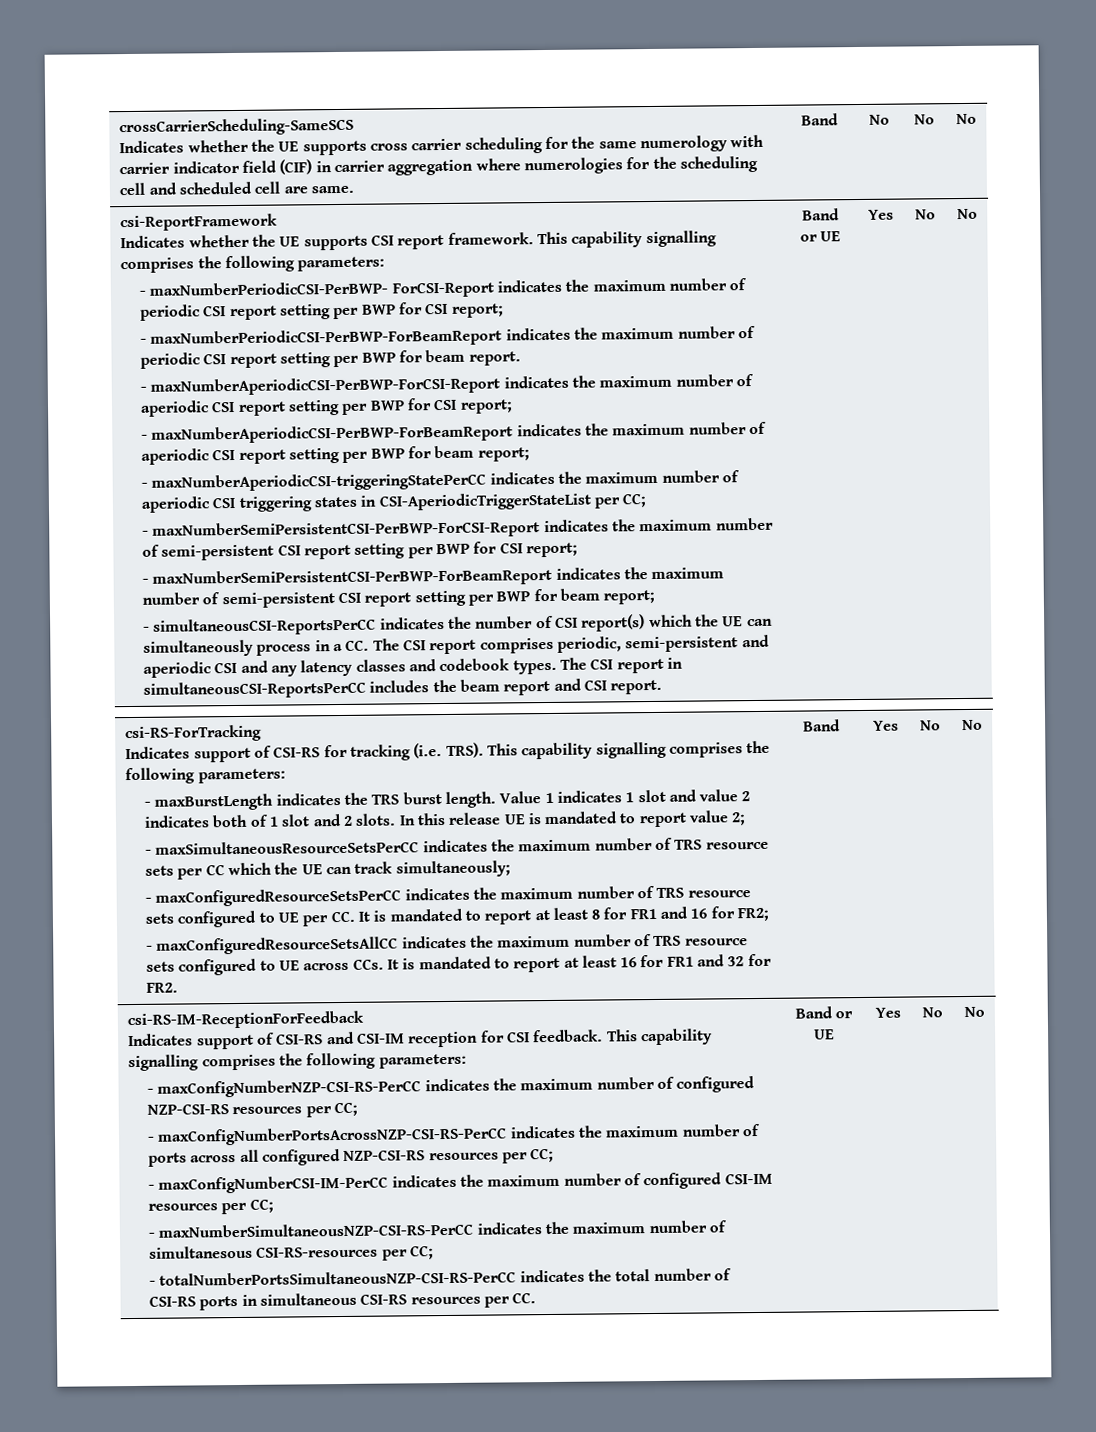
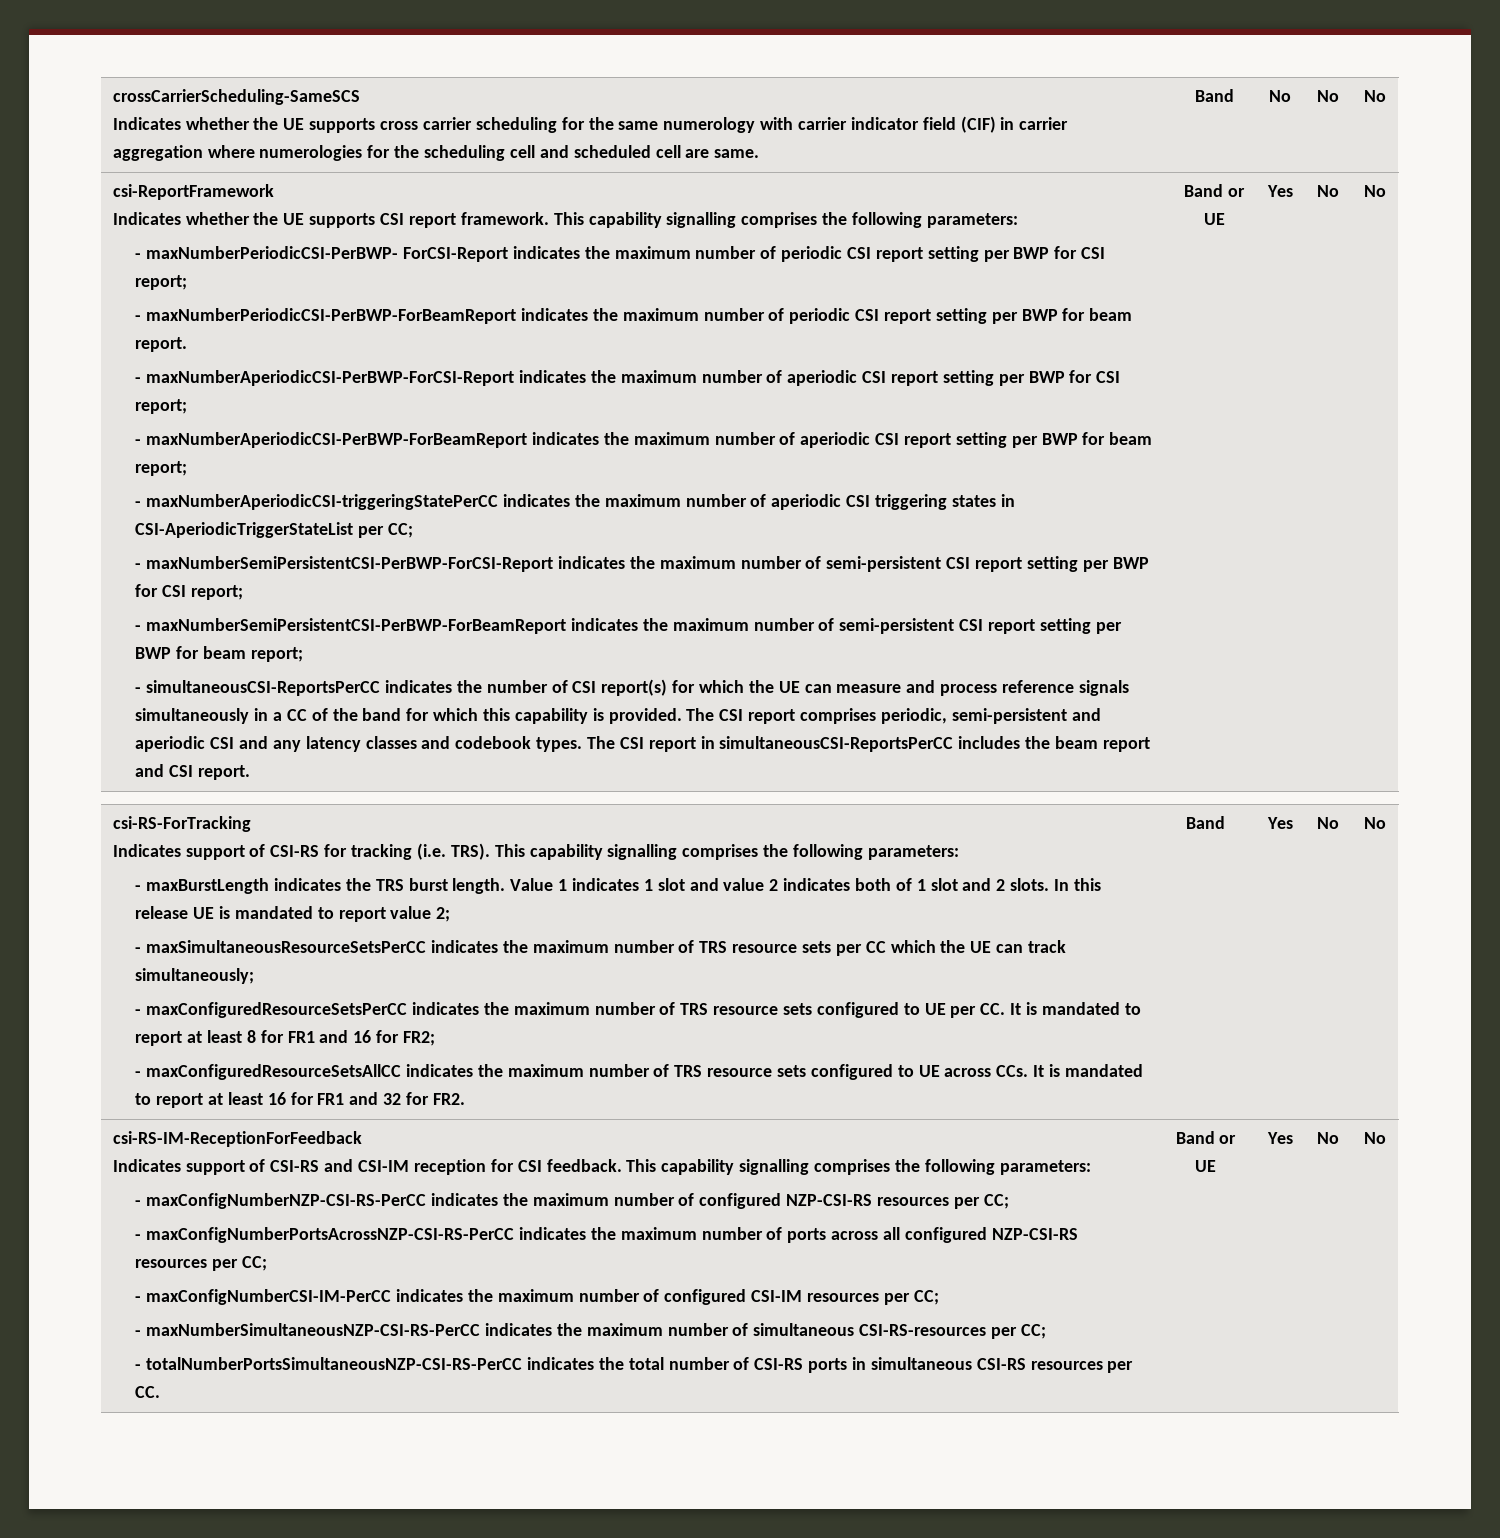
[648,614,773,628] [142,639,370,657] which the UE can simultaneously process in a CC. -> [672,680,1129,696] [135,708,682,724] for which the UE can measure and process reference signals simultaneously in a CC of the band for which this capability is provided.
[148,1245,253,1259] simultanesous -> [753,1323,855,1336] simultaneous

